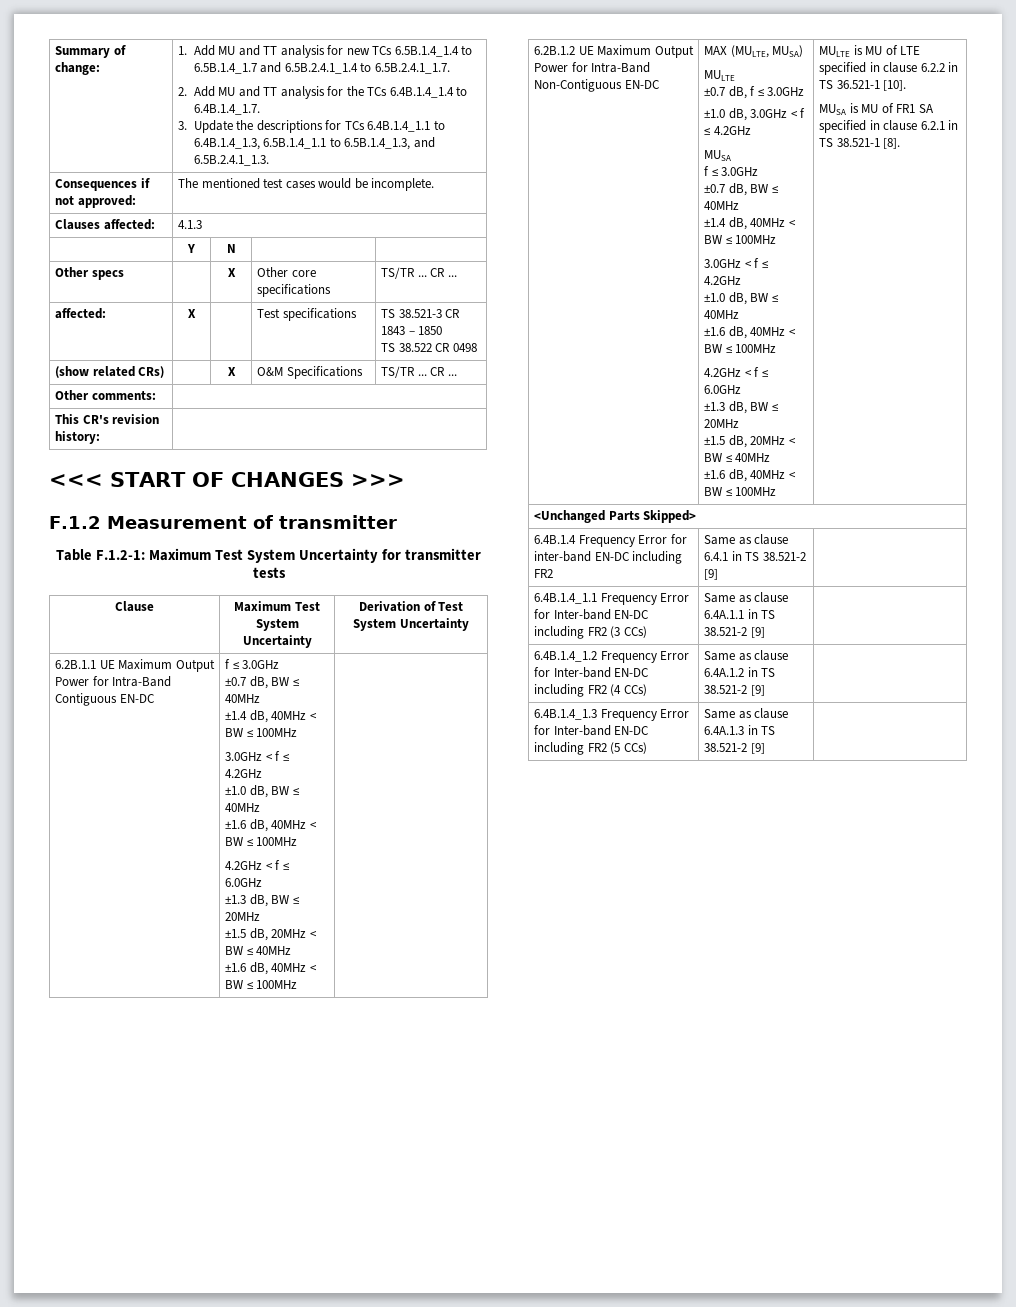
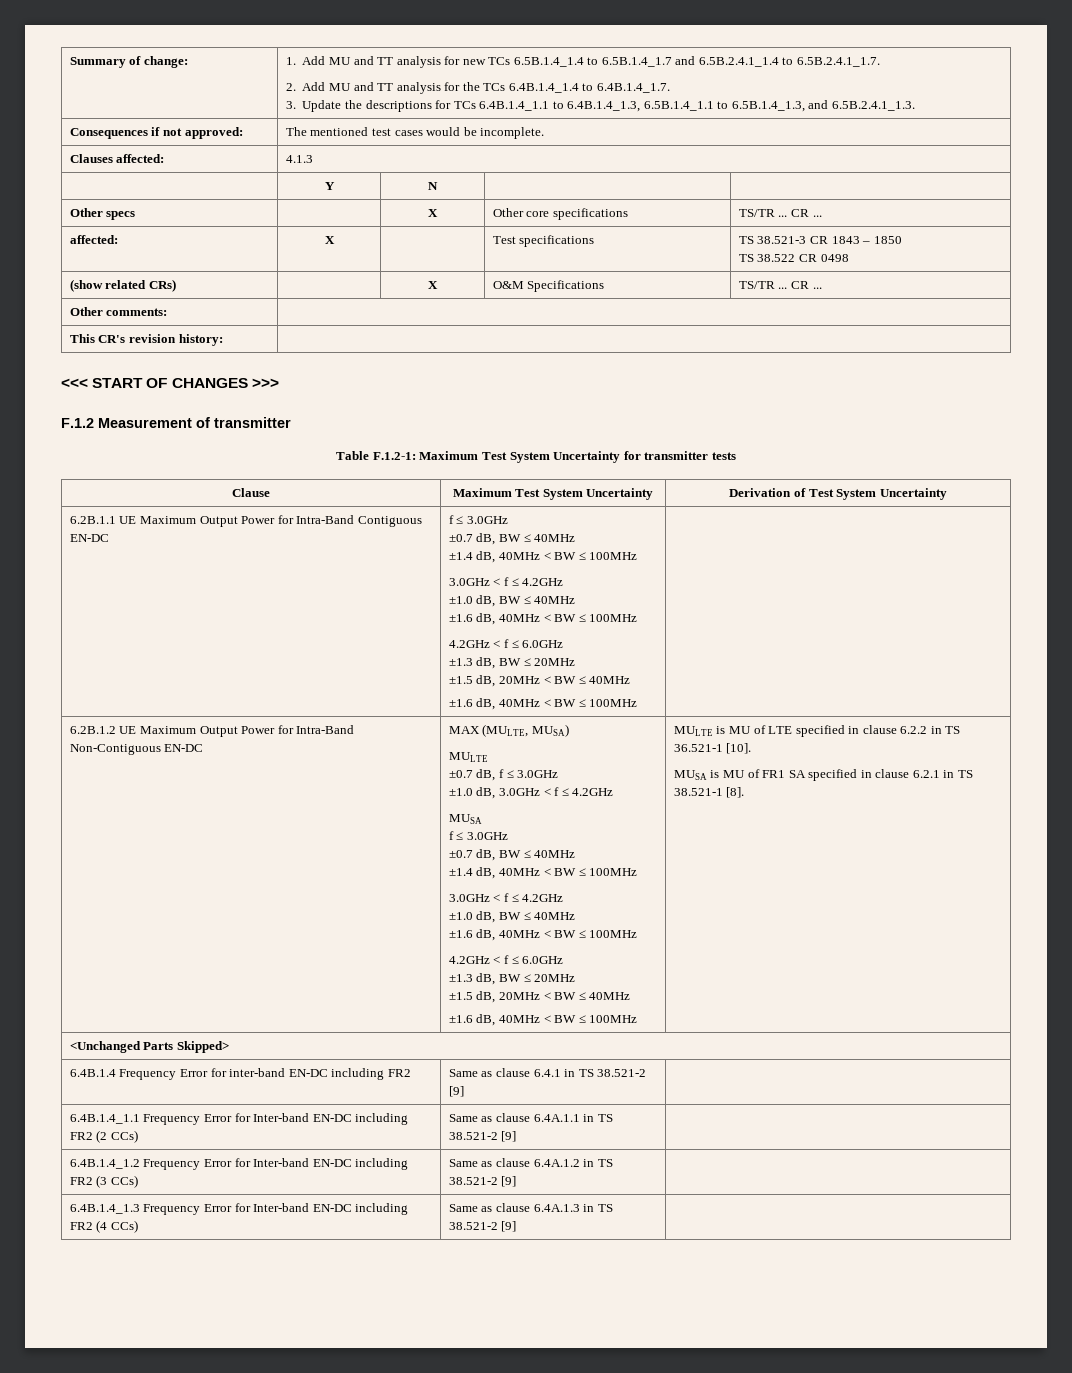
[610,626,621,638] (3 -> [96,1130,108,1143] (2
[610,684,622,696] (4 -> [96,1175,108,1188] (3
[610,742,621,754] (5 -> [96,1220,108,1233] (4

